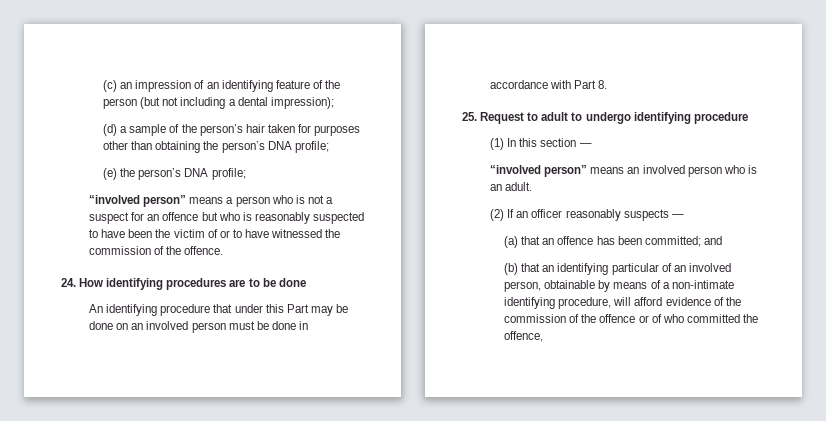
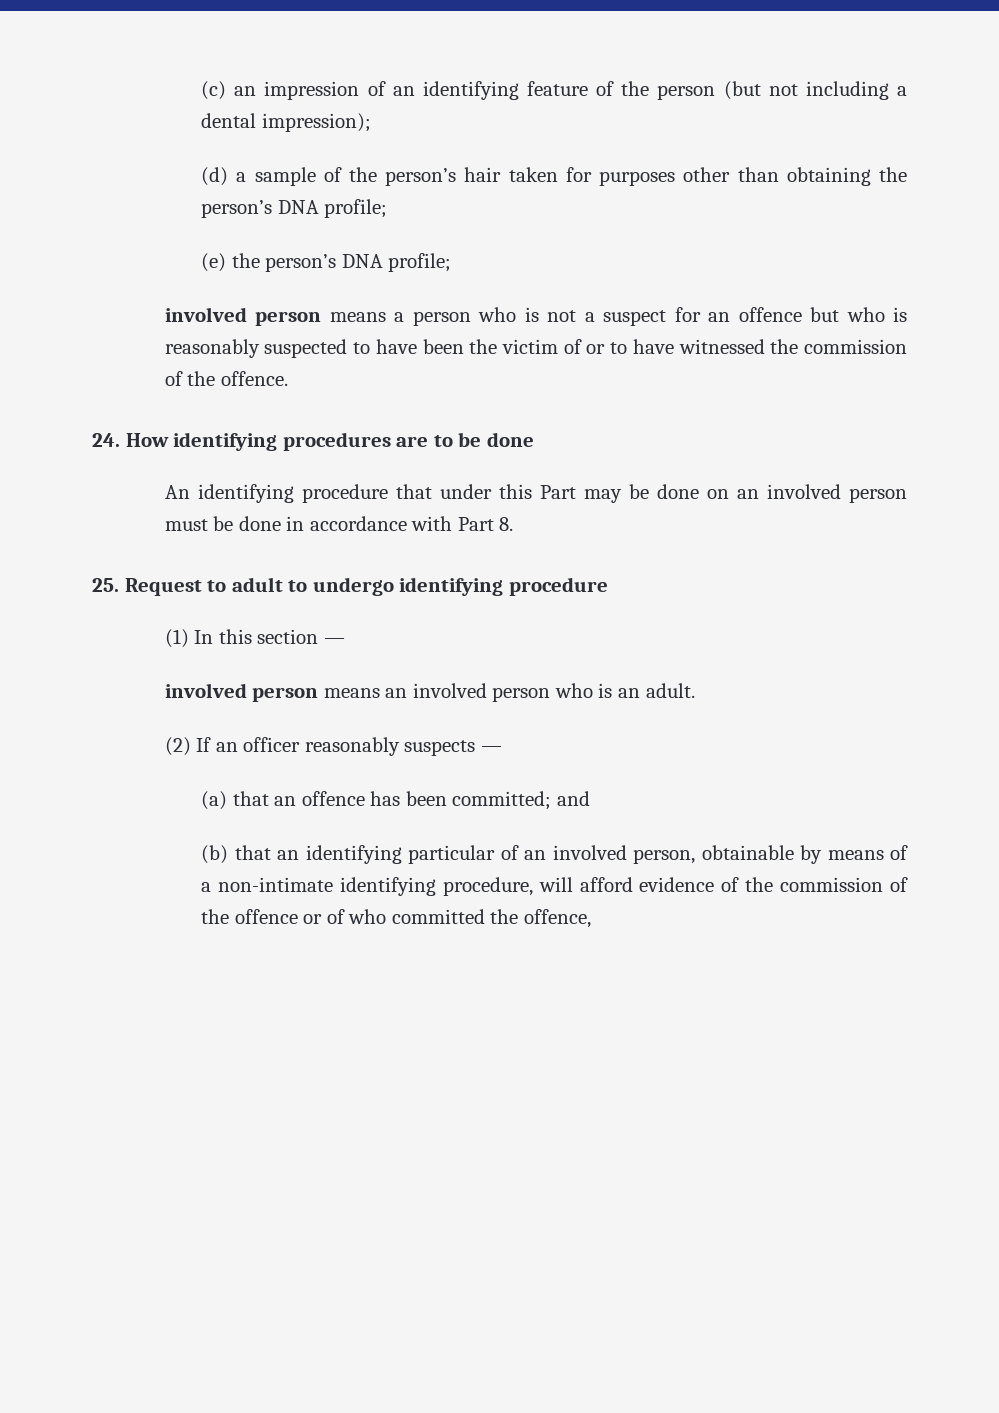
[89,195,187,207] “involved person” -> [164,307,322,326] involved person
[490,165,588,177] “involved person” -> [164,683,319,702] involved person

